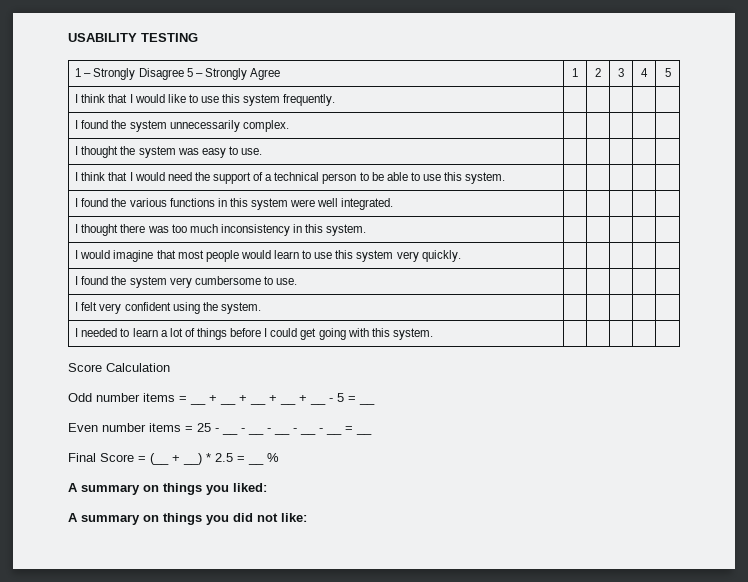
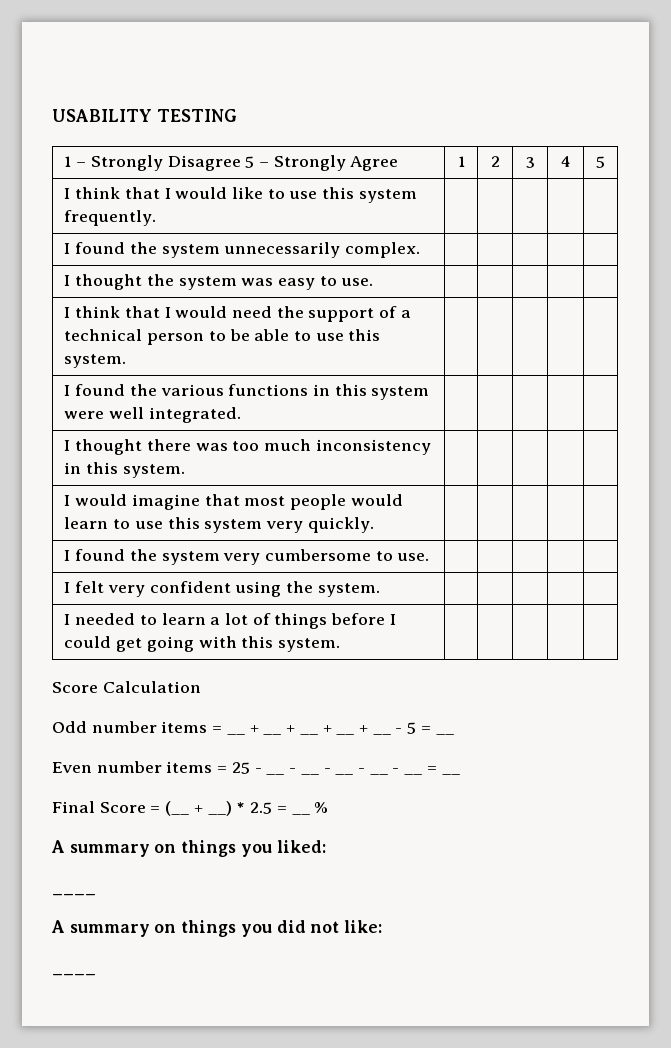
(267, 487) none -> [52,893,96,896] // ____
(307, 517) none -> [52,973,96,976] // ____

